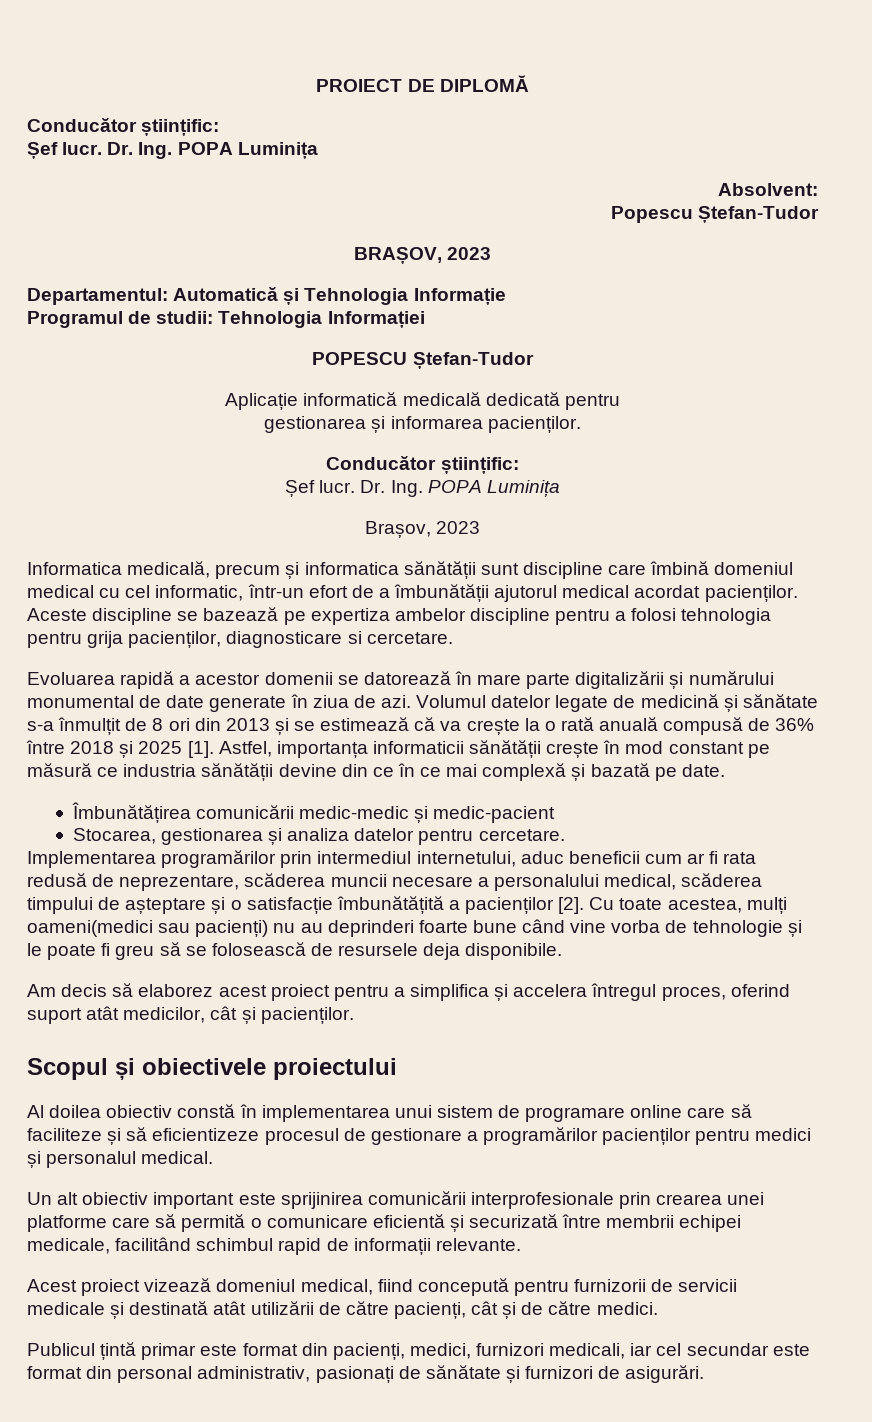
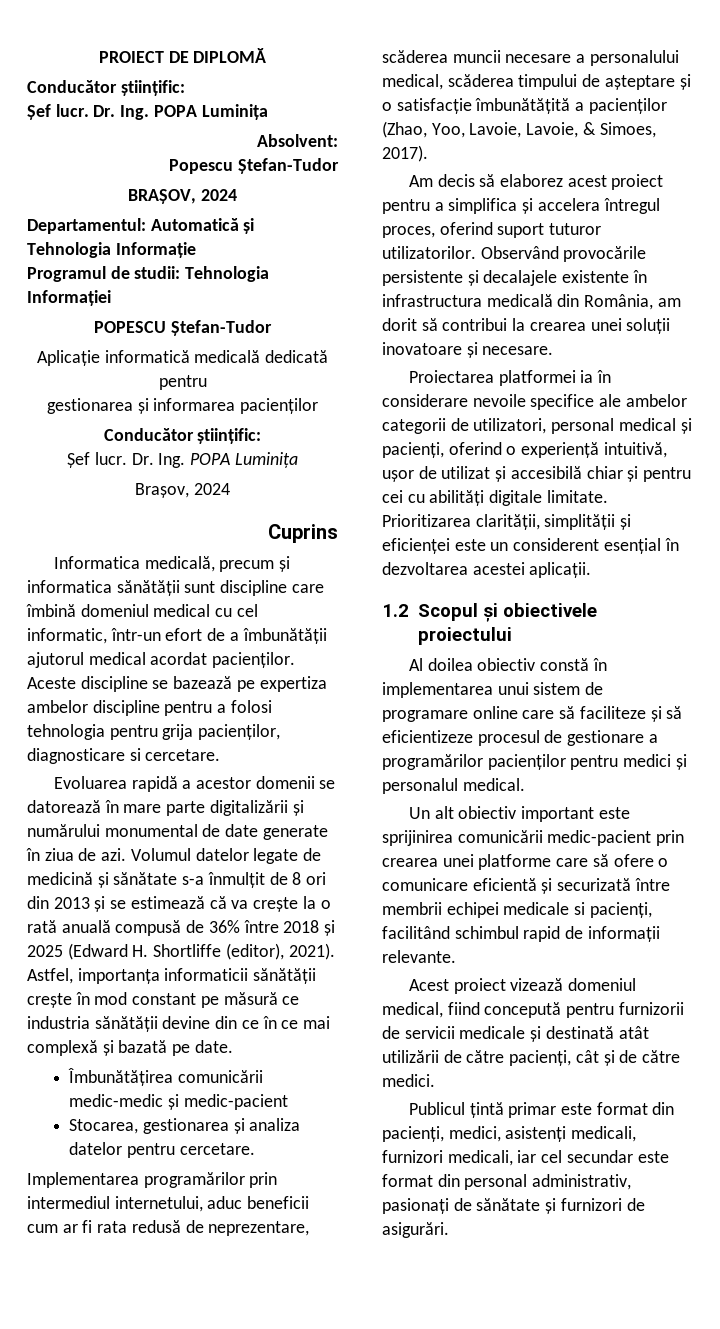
[447,247,492,260] 2023 -> [200,189,237,201] 2024
[487,416,581,433] pacienților. -> [240,398,319,414] pacienților
[436,521,481,534] 2023 -> [193,483,230,495] [268,524,338,543] 2024 // Cuprins
[187,741,214,758] [1]. -> [67,943,335,960] (Edward H. Shortliffe (editor), 2021).
[558,897,787,914] [27,919,802,937] [27,942,563,960] [2]. Cu toate acestea, mulți oameni(medici sau pacienți) nu au deprinderi foarte bune când vine vorba de tehnologie și le poate fi greu să se folosească de resursele deja disponibile. -> [382,121,656,138] [382,145,428,162] (Zhao, Yoo, Lavoie, Lavoie, & Simoes, 2017).
[86,1006,354,1024] atât medicilor, cât și pacienților. // -> [549,223,602,235] [382,246,647,262] [382,270,647,286] [382,294,681,310] [382,318,671,334] [382,342,554,358] [408,370,612,386] [382,394,687,410] [382,418,692,434] [382,442,667,458] [382,466,692,482] [382,490,608,506] [382,514,632,530] [382,538,679,554] [382,562,592,578] [382,604,409,617] tuturor utilizatorilor. Observând provocările persistente și decalajele existente în infrastructura medicală din România, am dorit să contribui la crearea unei soluții inovatoare și necesare. // Proiectarea platformei ia în considerare nevoile specifice ale ambelor categorii de utilizatori, personal medical și pacienți, oferind o experiență intuitivă, ușor de utilizat și accesibilă chiar și pentru cei cu abilități digitale limitate. Prioritizarea clarității, simplității și eficienței este un considerent esențial în dezvoltarea acestei aplicații. // 1.2
[470,1192,614,1209] interprofesionale -> [547,830,652,846] medic-pacient
[181,1214,246,1232] permită -> [613,854,654,867] ofere
[27,1238,110,1254] medicale, -> [503,902,652,918] medicale si pacienți,
(471, 1351) none -> [505,1126,637,1142] asistenți medicali,

